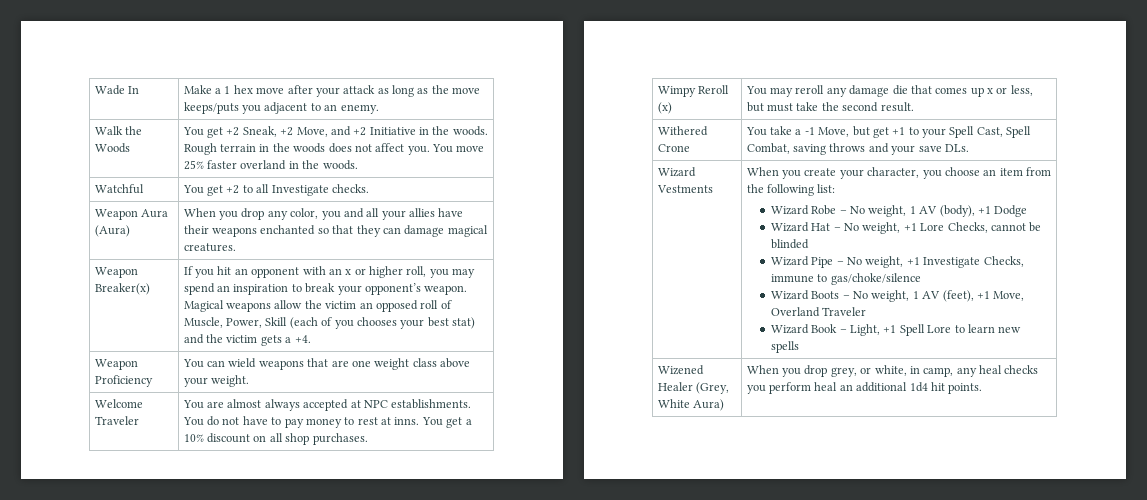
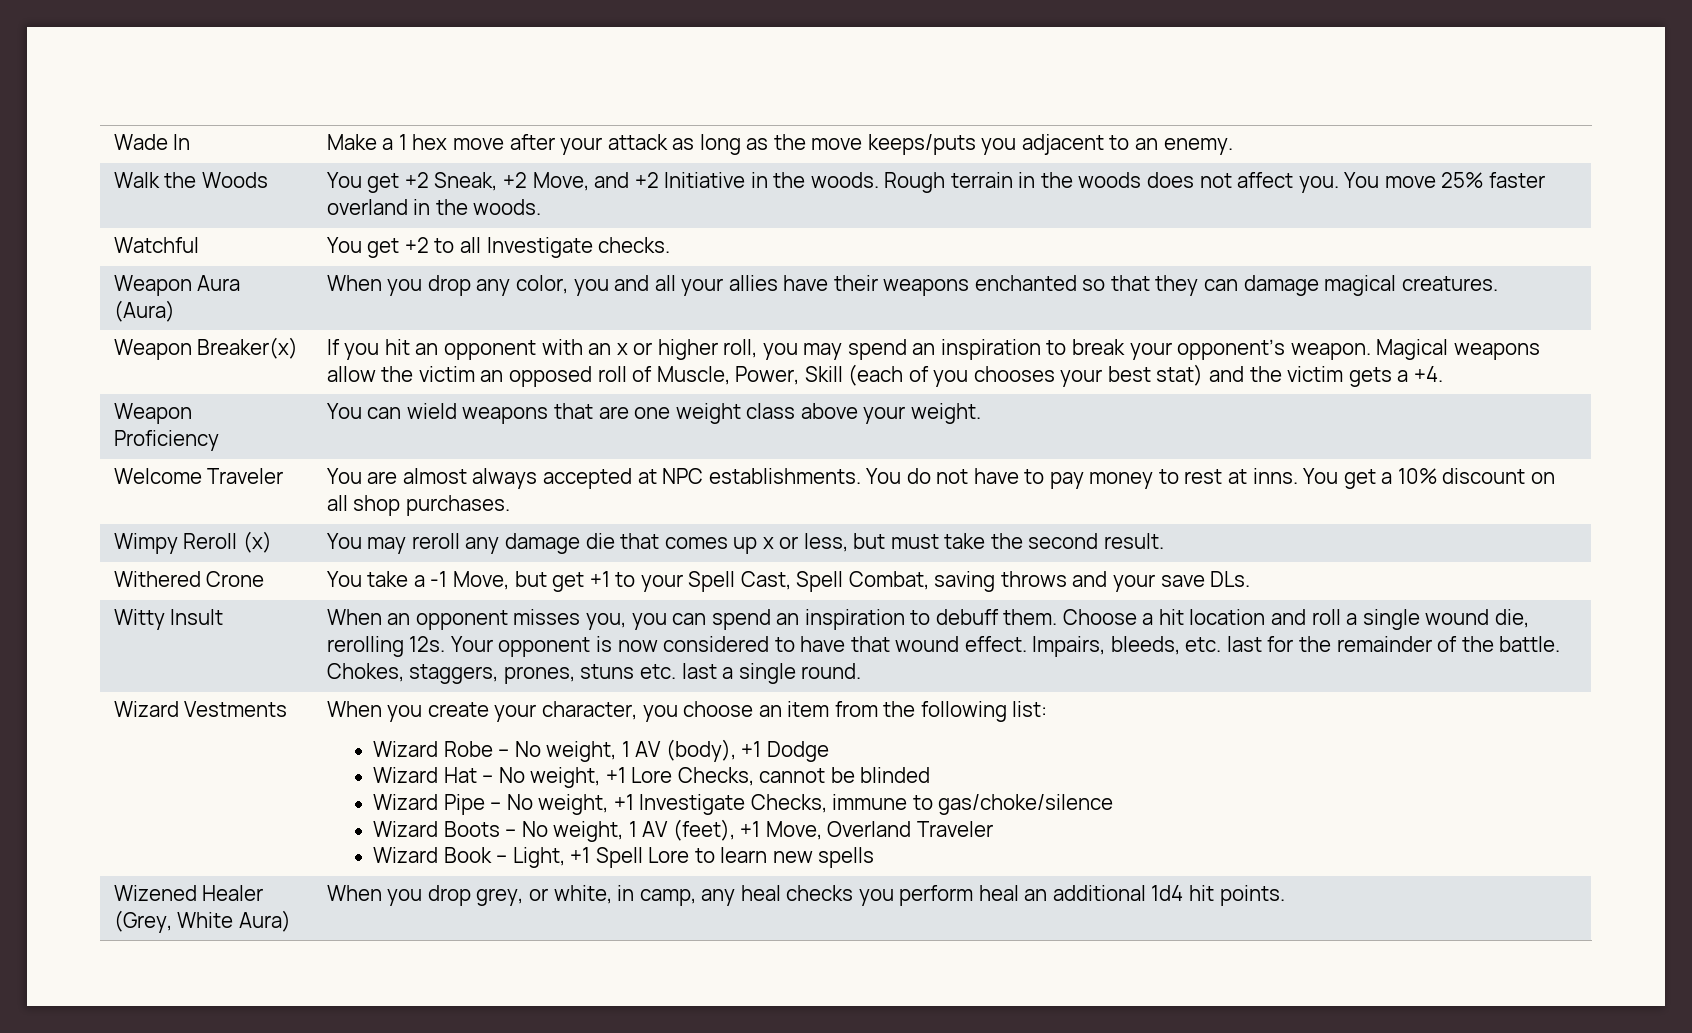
(969, 148) none -> [113,609,224,630] [326,609,1529,630] [326,636,1561,657] [326,663,862,684] // Witty Insult | When an opponent misses you, you can spend an inspiration to debuff them. Choose a hit location and roll a single wound die, rerolling 12s. Your opponent is now considered to have that wound effect. Impairs, bleeds, etc. last for the remainder of the battle. Chokes, staggers, prones, stuns etc. last a single round.

